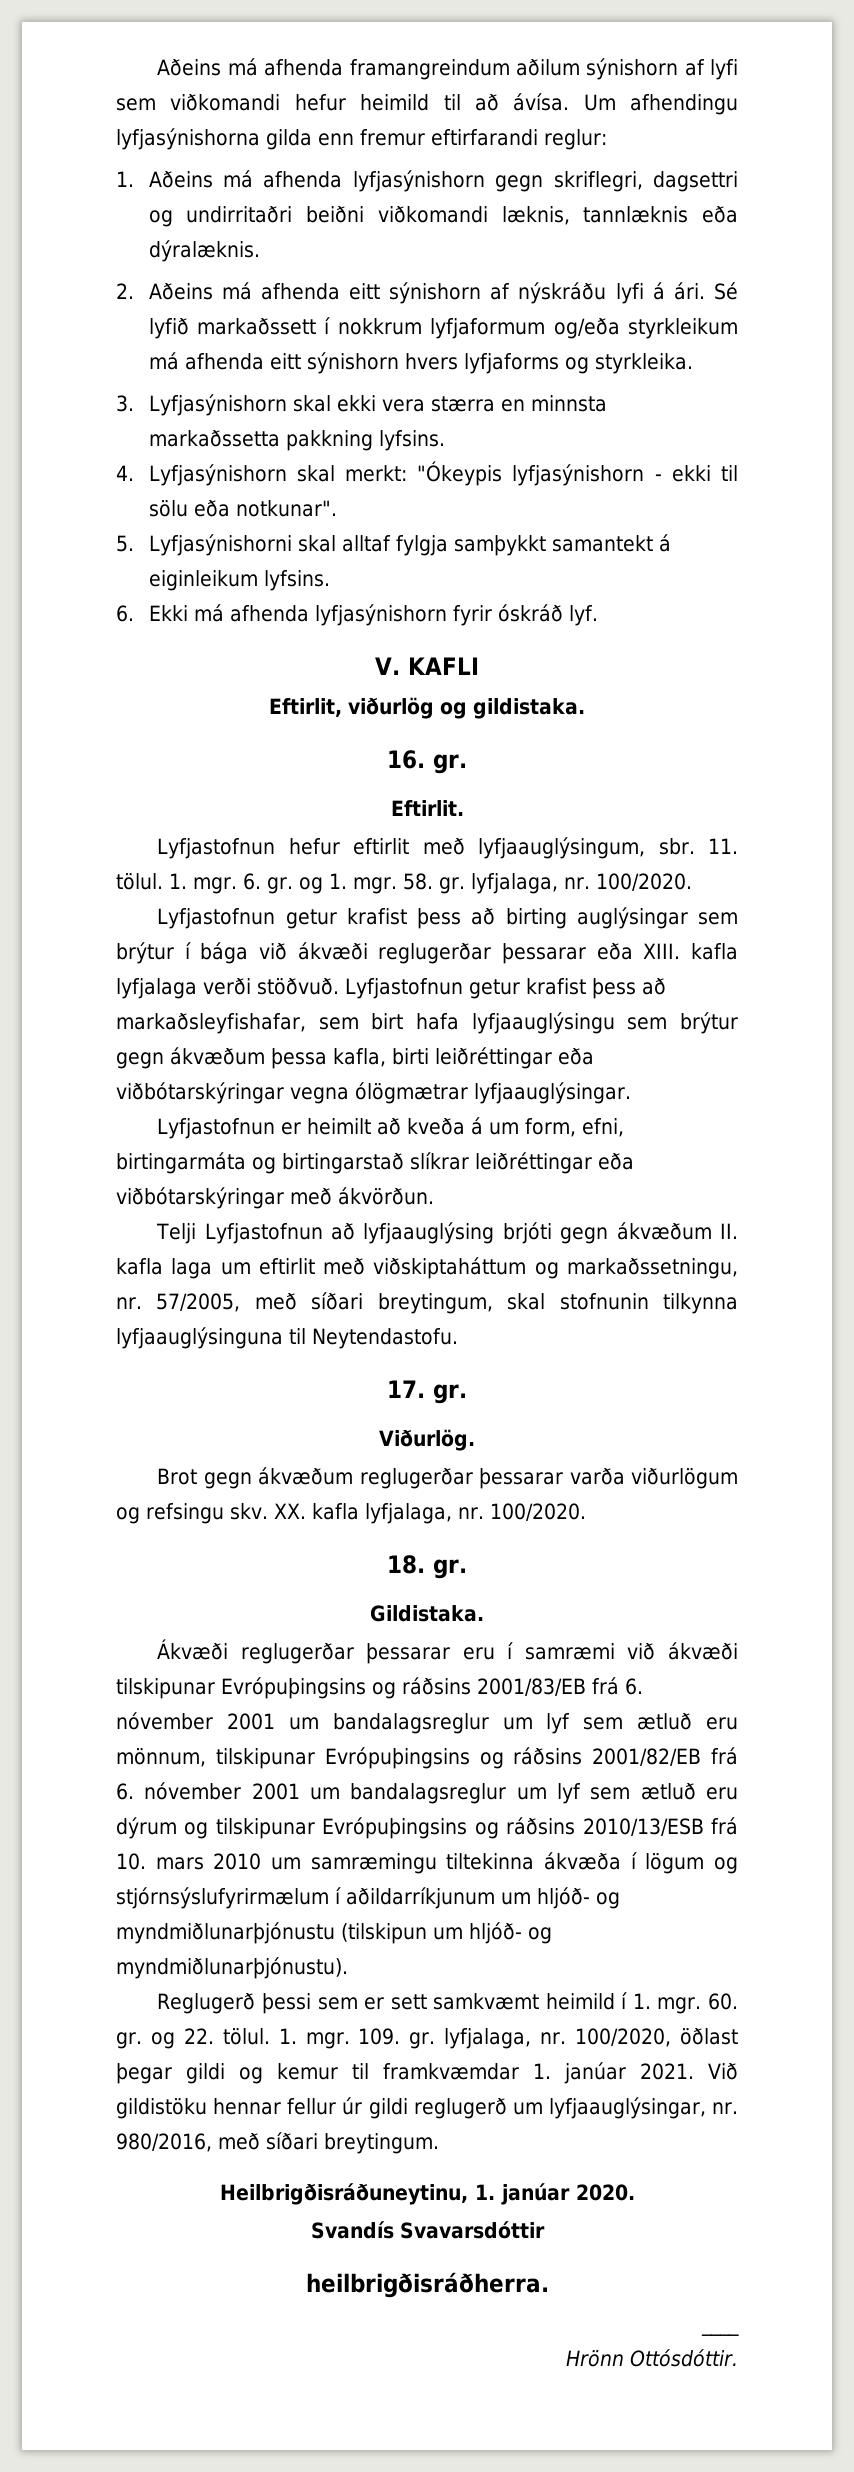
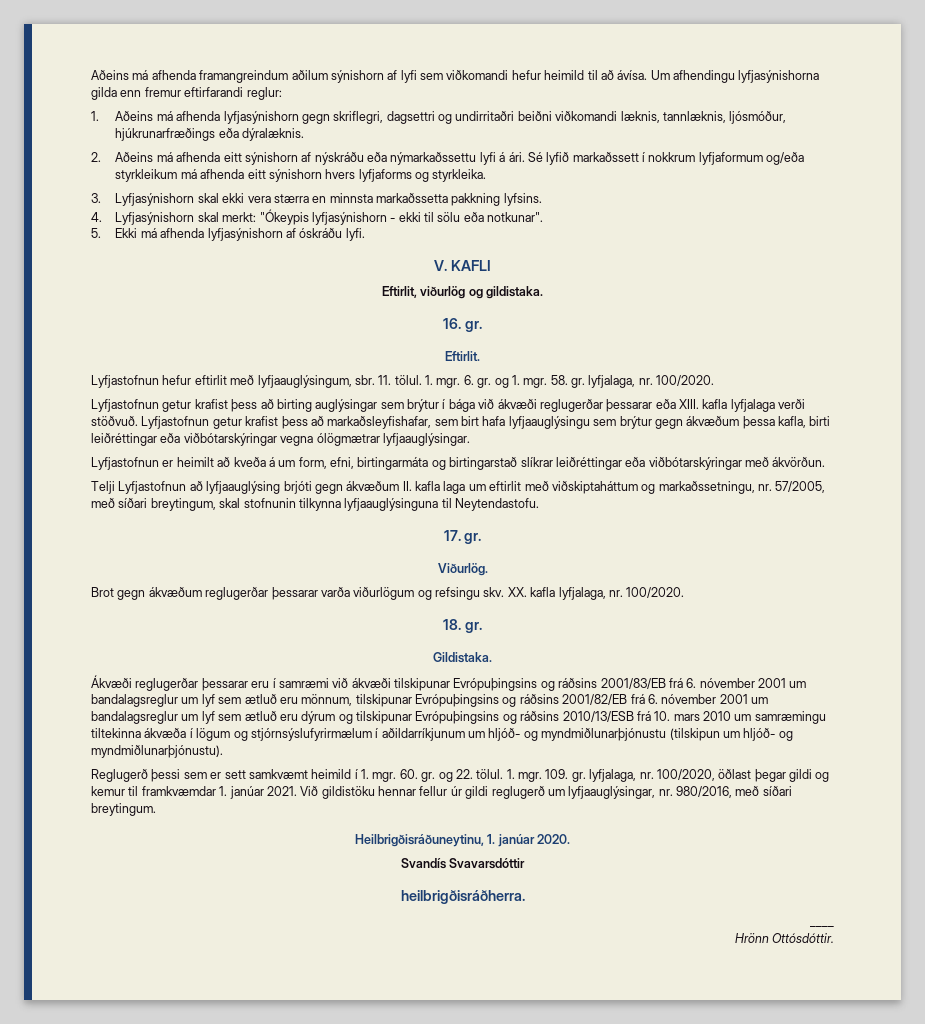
[583,206,689,223] tannlæknis -> [662,110,787,124] [115,127,216,141] tannlæknis, ljósmóður, hjúkrunarfræðings
(607, 293) none -> [367,151,477,165] eða nýmarkaðssettu
[148,534,671,556] [148,570,330,591] [116,605,134,622] Lyfjasýnishorni skal alltaf fylgja samþykkt samantekt á eiginleikum lyfsins. // 6. -> (101, 233) none
[452,604,598,626] fyrir óskráð lyf. -> [285,227,365,241] af óskráðu lyfi.

